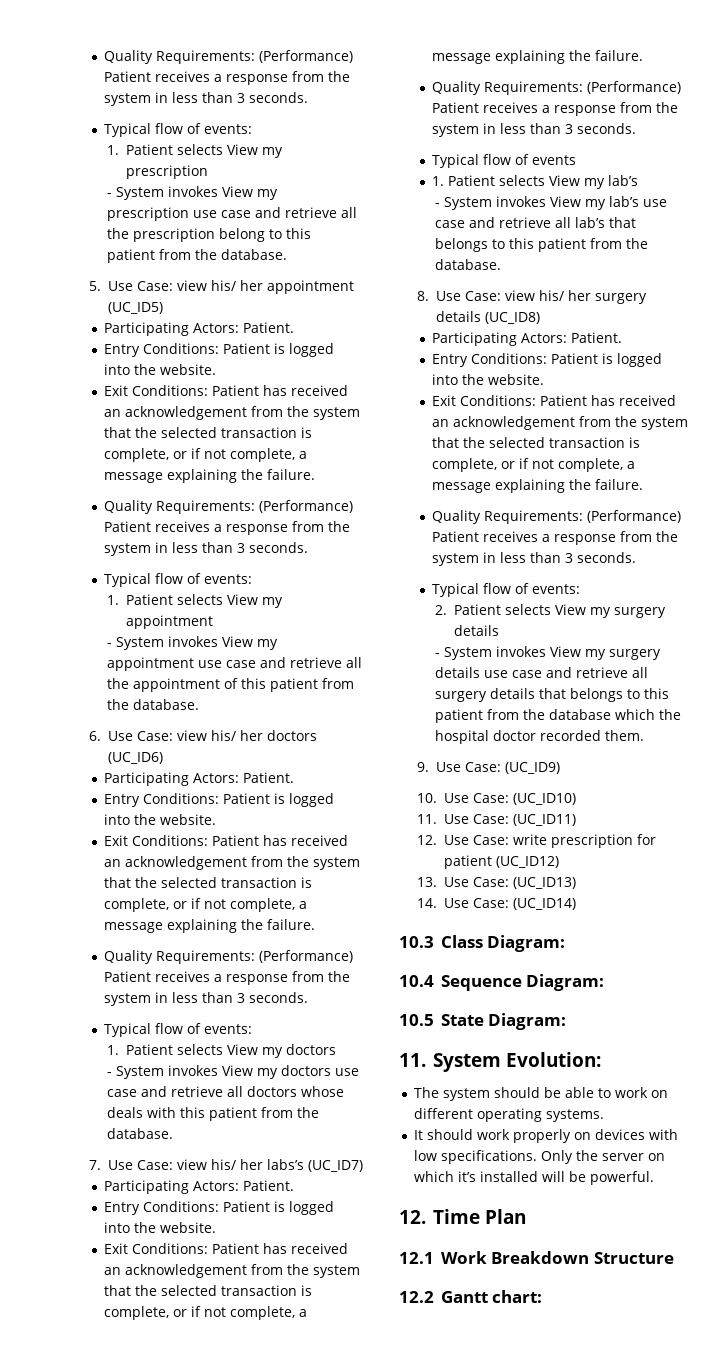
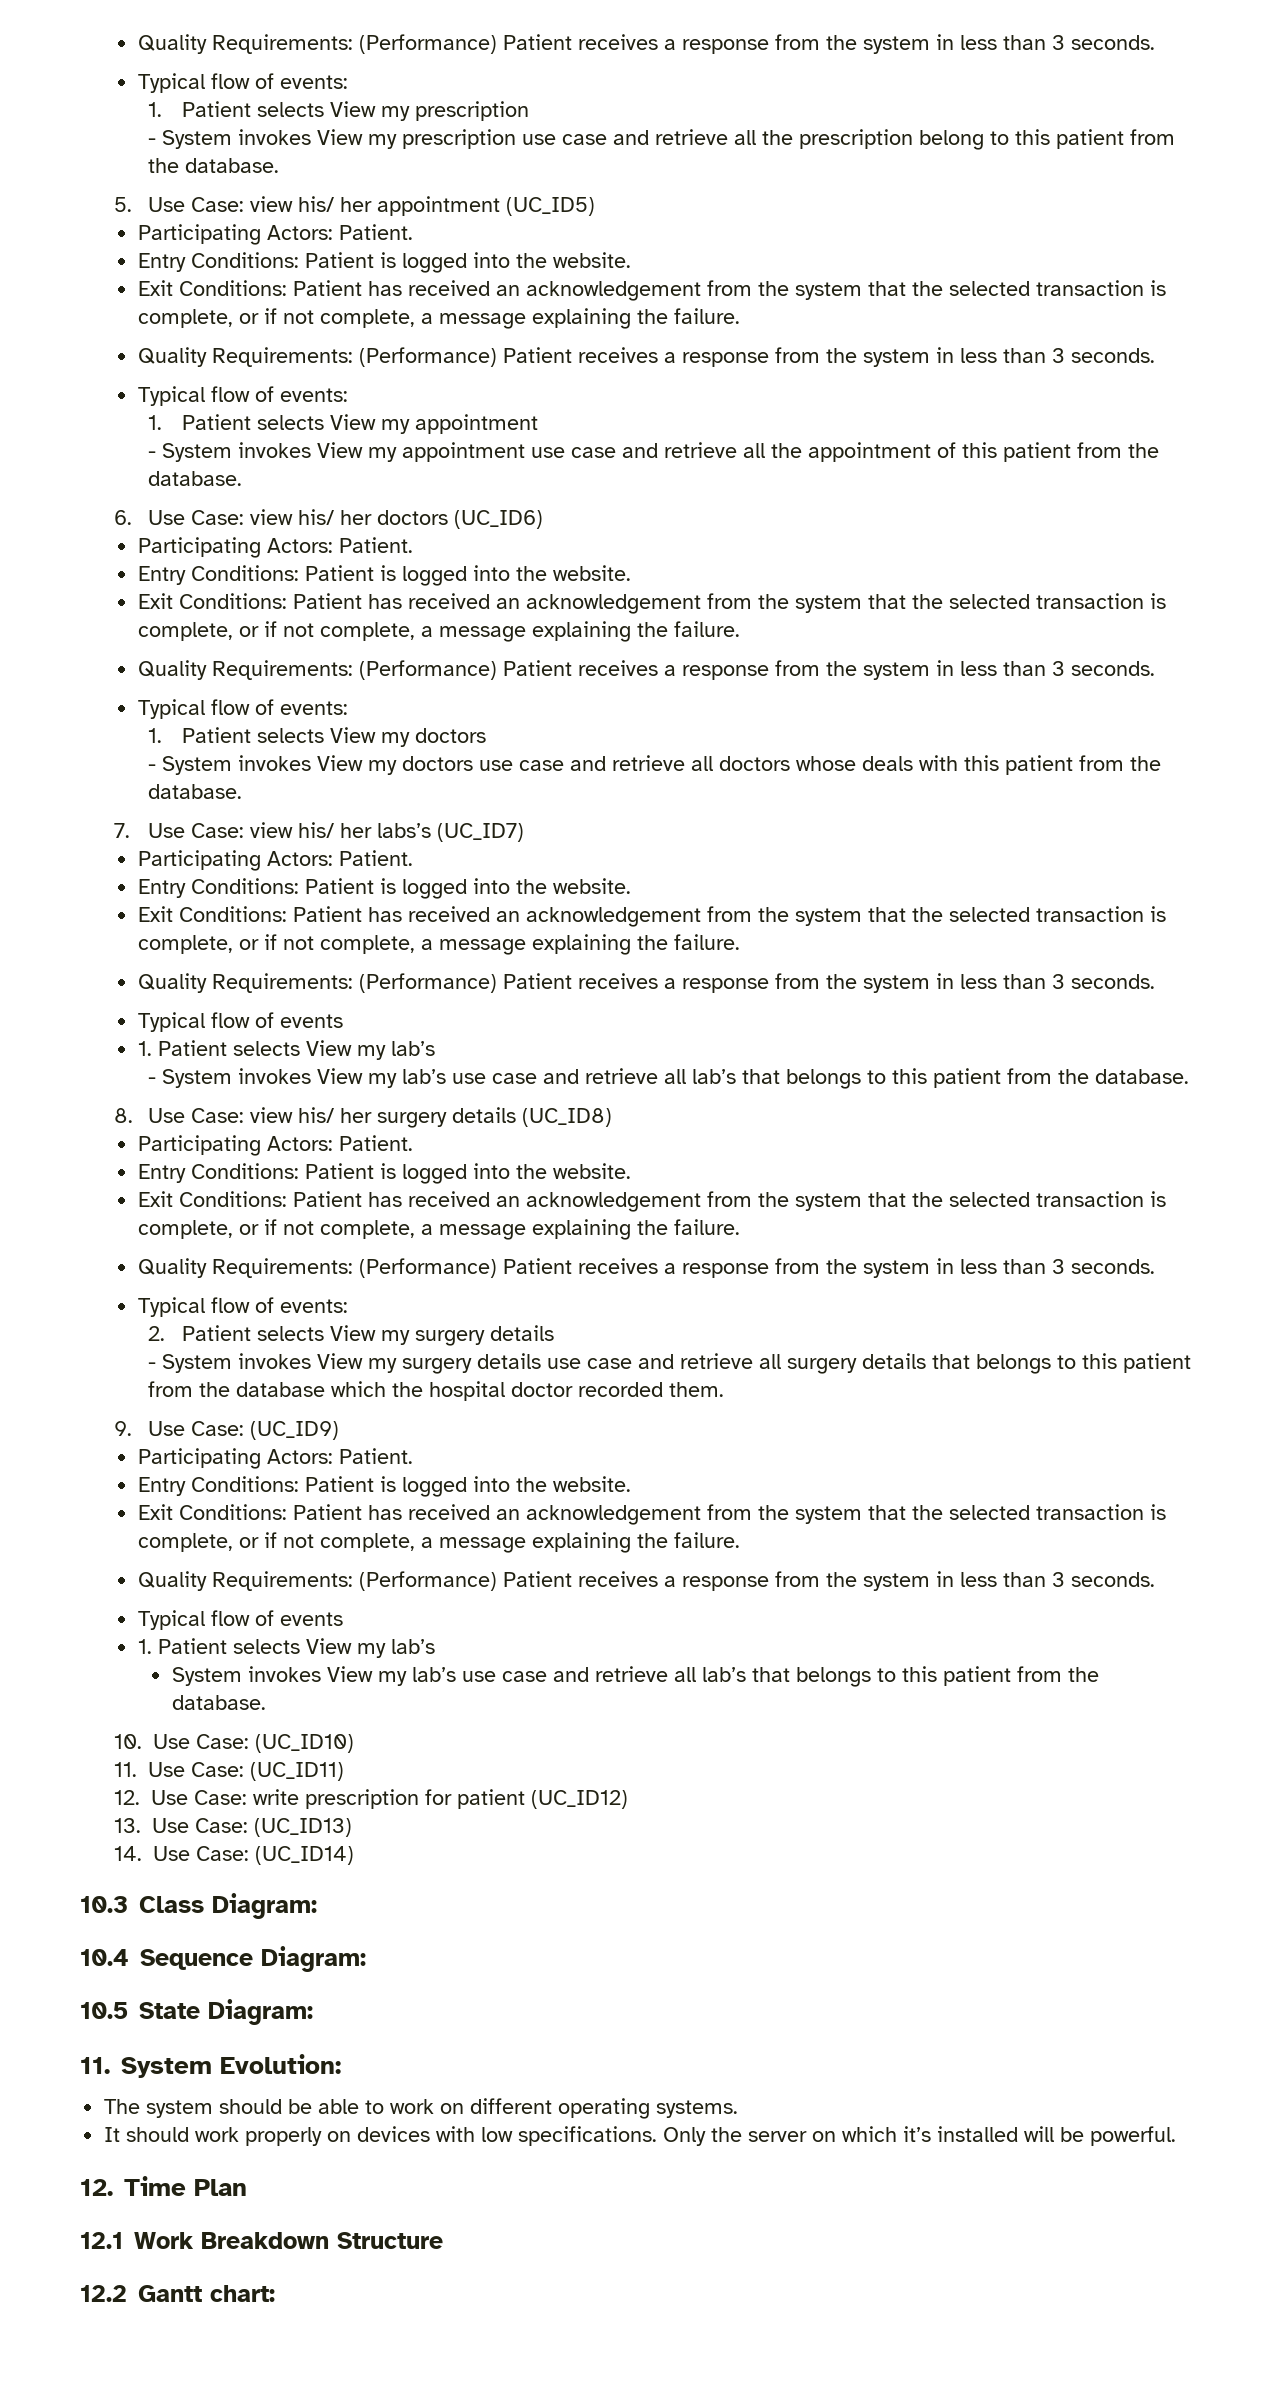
(560, 768) none -> [138,1448,414,1469] [138,1476,632,1497] [138,1504,1167,1525] [138,1532,741,1553] [138,1571,1156,1591] [138,1610,344,1630] [138,1638,436,1658] [172,1666,1100,1687] [172,1695,267,1710] // Participating Actors: Patient. // Entry Conditions: Patient is logged into the website. // Exit Conditions: Patient has received an acknowledgement from the system that the selected transaction is complete, or if not complete, a message explaining the failure. // Quality Requirements: (Performance) Patient receives a response from the system in less than 3 seconds. // Typical flow of events // 1. Patient selects View my lab’s // System invokes View my lab’s use case and retrieve all lab’s that belongs to this patient from the database.

